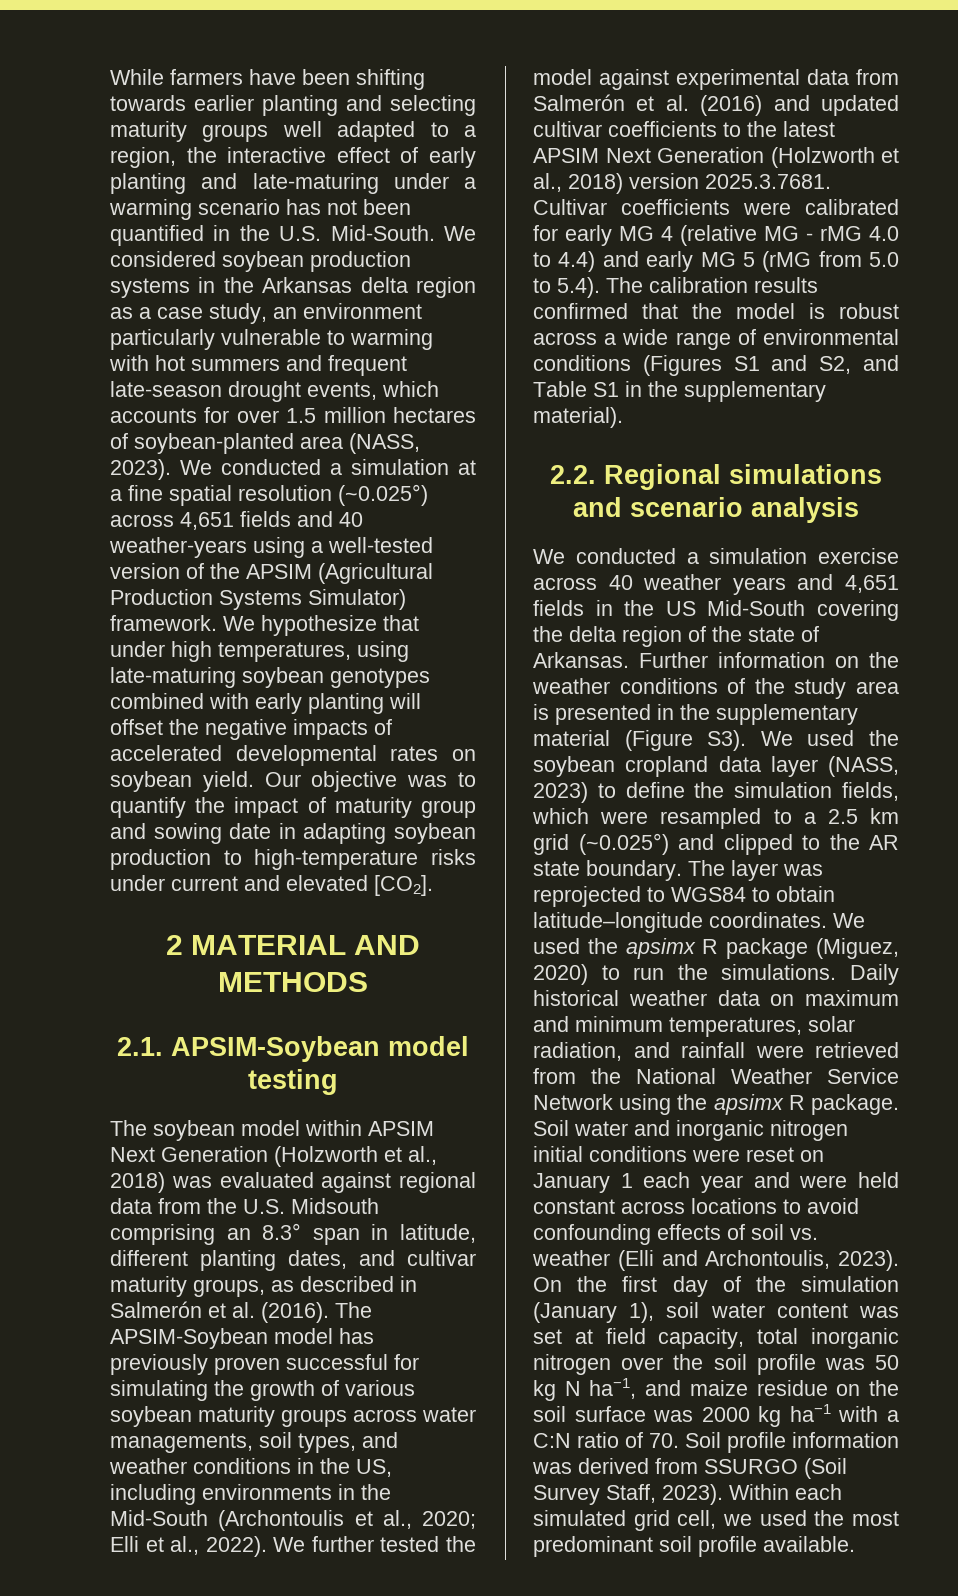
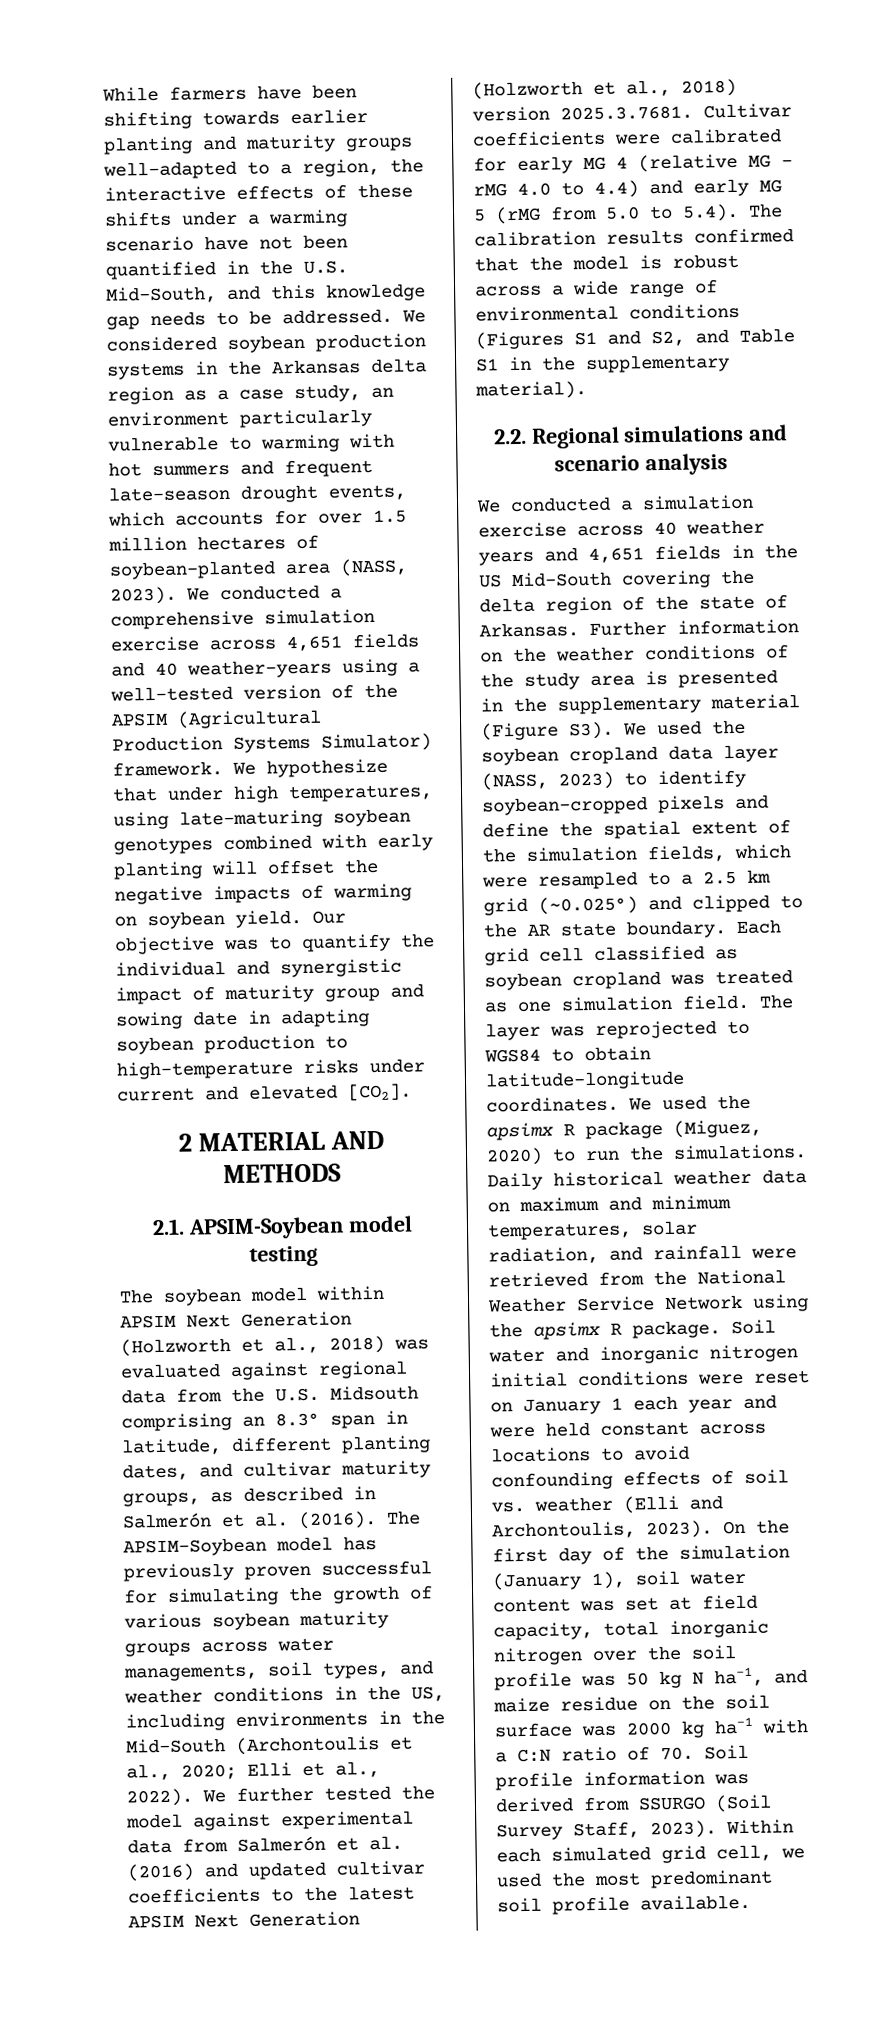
[390,95,476,116] [110,121,416,142] selecting maturity groups well adapted -> [245,134,413,153] [103,160,237,180] maturity groups well-adapted
[336,147,476,168] [110,173,379,194] effect of early planting and late-maturing -> [236,183,413,200] [104,211,172,227] effects of these shifts
[286,199,321,215] has -> [204,235,249,251] have
[330,225,435,241] Mid-South. -> [106,283,426,304] [106,308,393,330] Mid-South, and this knowledge gap needs to be addressed.
[351,459,476,475] [110,484,428,506] simulation at a fine spatial resolution (~0.025°) -> [110,608,375,630] [110,636,200,652] comprehensive simulation exercise
[110,745,439,766] accelerated developmental rates -> [333,883,412,902] warming
(226, 805) none -> [115,958,402,978] individual and synergistic
[625,782,685,798] define -> [657,769,746,789] [482,794,769,816] [482,819,791,839] identify soybean-cropped pixels and define the spatial extent of
(682, 870) none -> [736,919,781,935] [484,945,738,966] [484,969,793,991] [484,994,750,1013] Each grid cell classified as soybean cropland was treated as one simulation field.

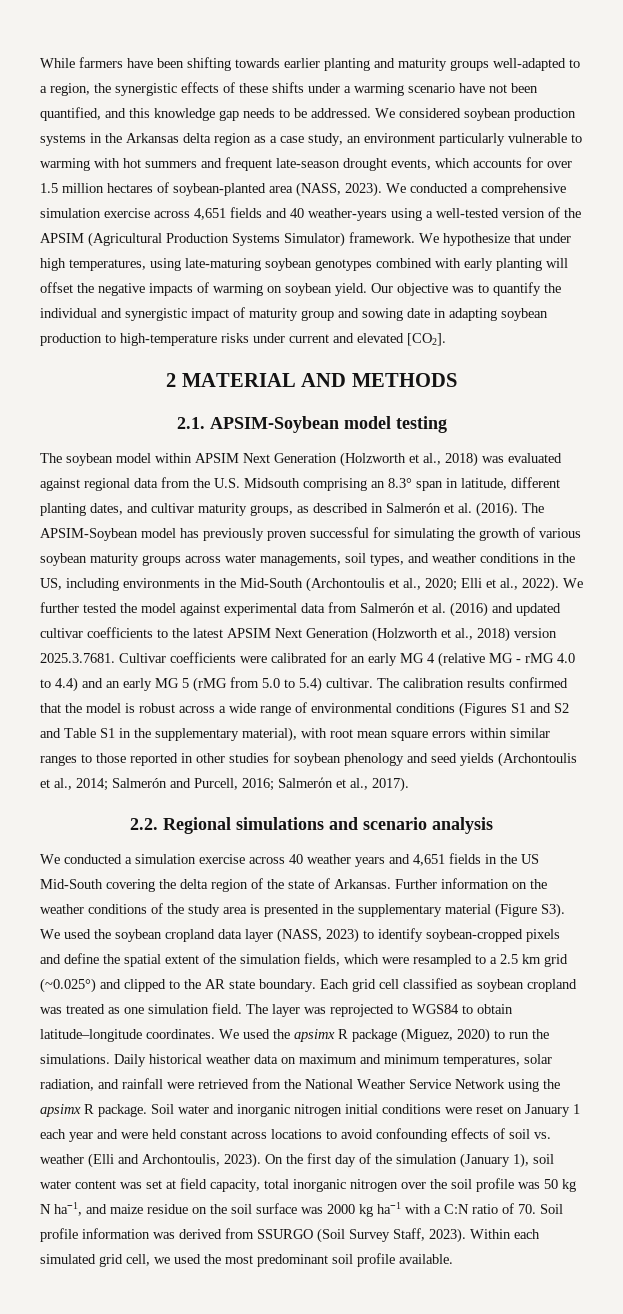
[104,185,226,202] interactive -> [115,83,177,96] synergistic
[105,260,348,280] [106,286,217,304] quantified in the U.S. Mid-South, -> [40,107,101,121] quantified,
(507, 164) none -> [351,656,365,663] an
(683, 187) none -> [106,681,120,688] an
[682,203,739,222] 5.4). -> [299,677,373,692] 5.4) cultivar.
[651,330,685,347] S2, -> [554,703,569,713] S2
[475,381,587,400] material). -> [242,727,550,742] [40,752,577,767] [40,777,409,792] material), with root mean square errors within similar ranges to those reported in other studies for soybean phenology and seed yields (Archontoulis et al., 2014; Salmerón and Purcell, 2016; Salmerόn et al., 2017).

